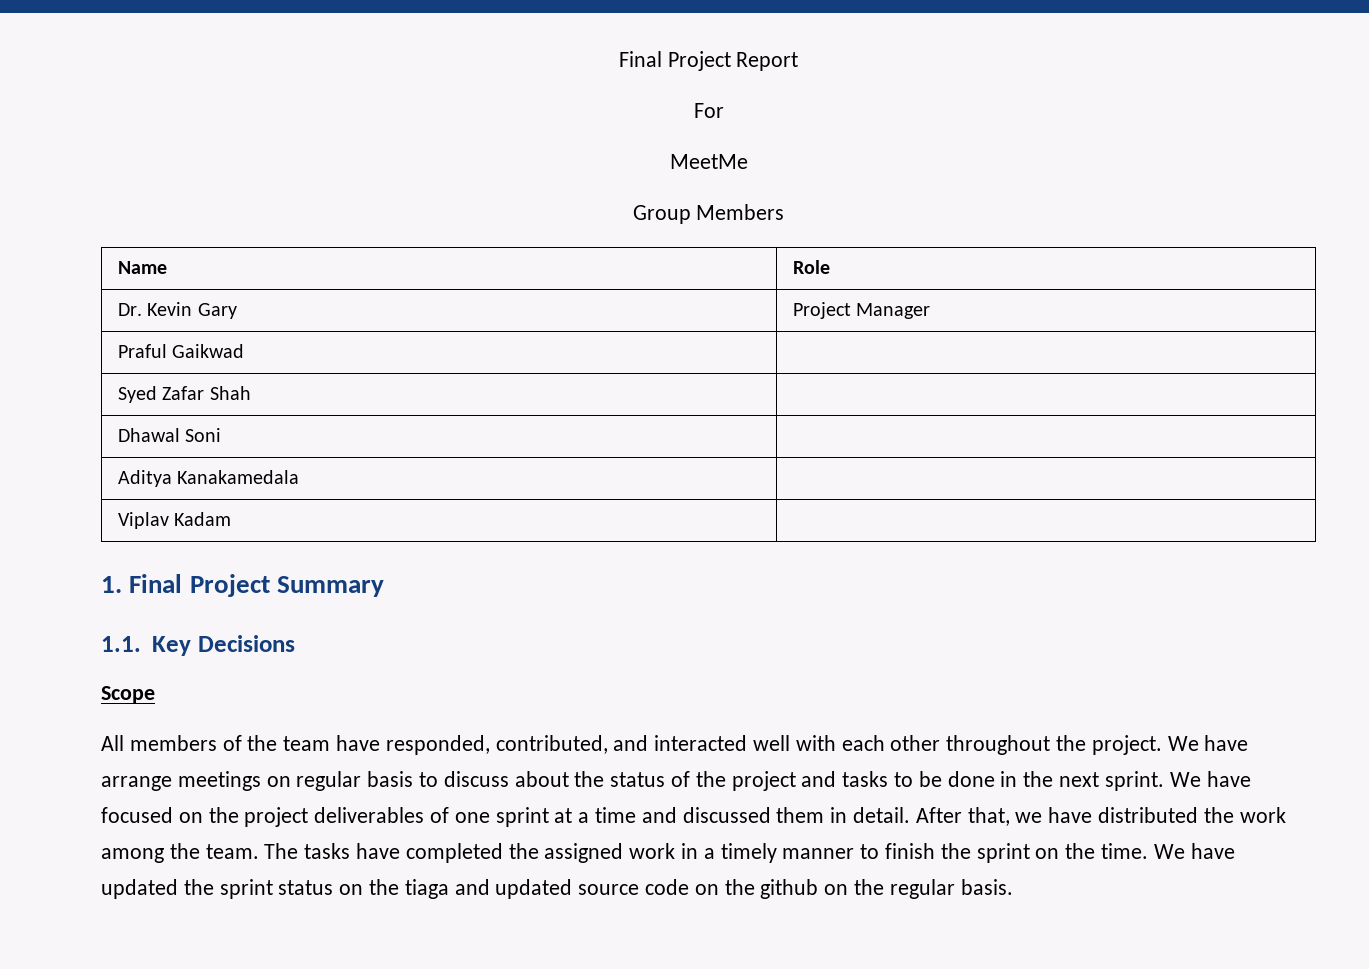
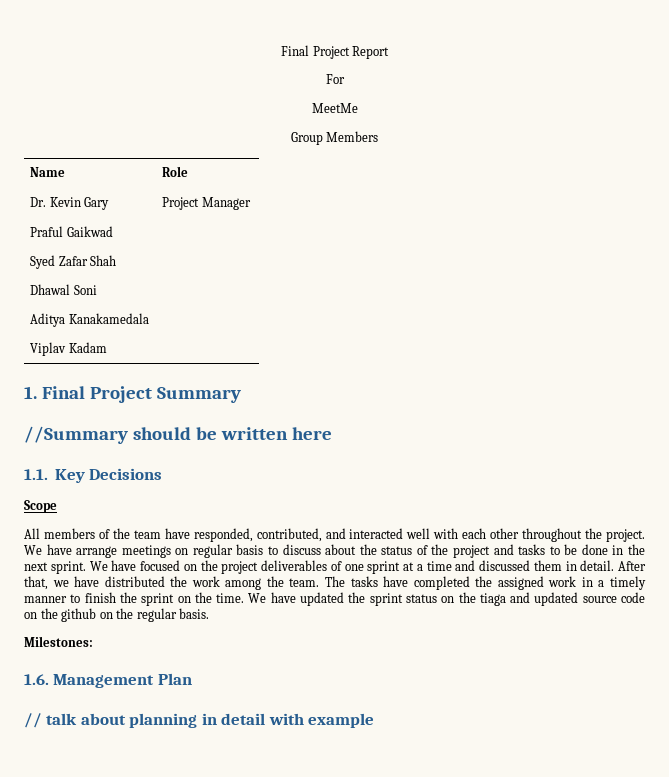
(384, 586) none -> [24,426,332,444] // //Summary should be written here
(1013, 887) none -> [24,636,93,647] [24,673,192,688] [24,713,375,728] // Milestones: // 1.6. Management Plan // // talk about planning in detail with example

